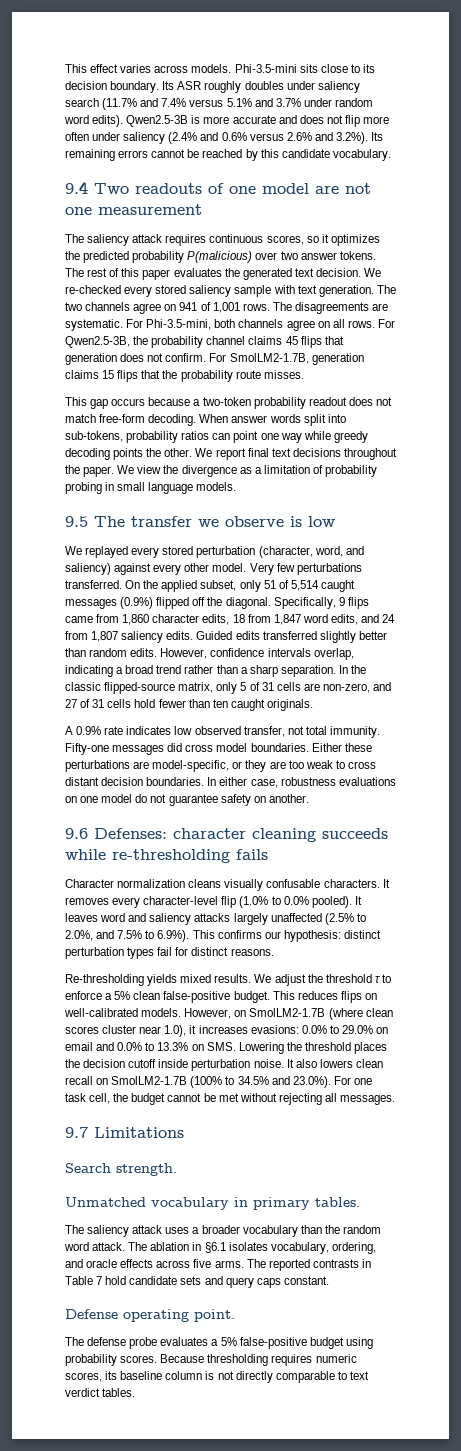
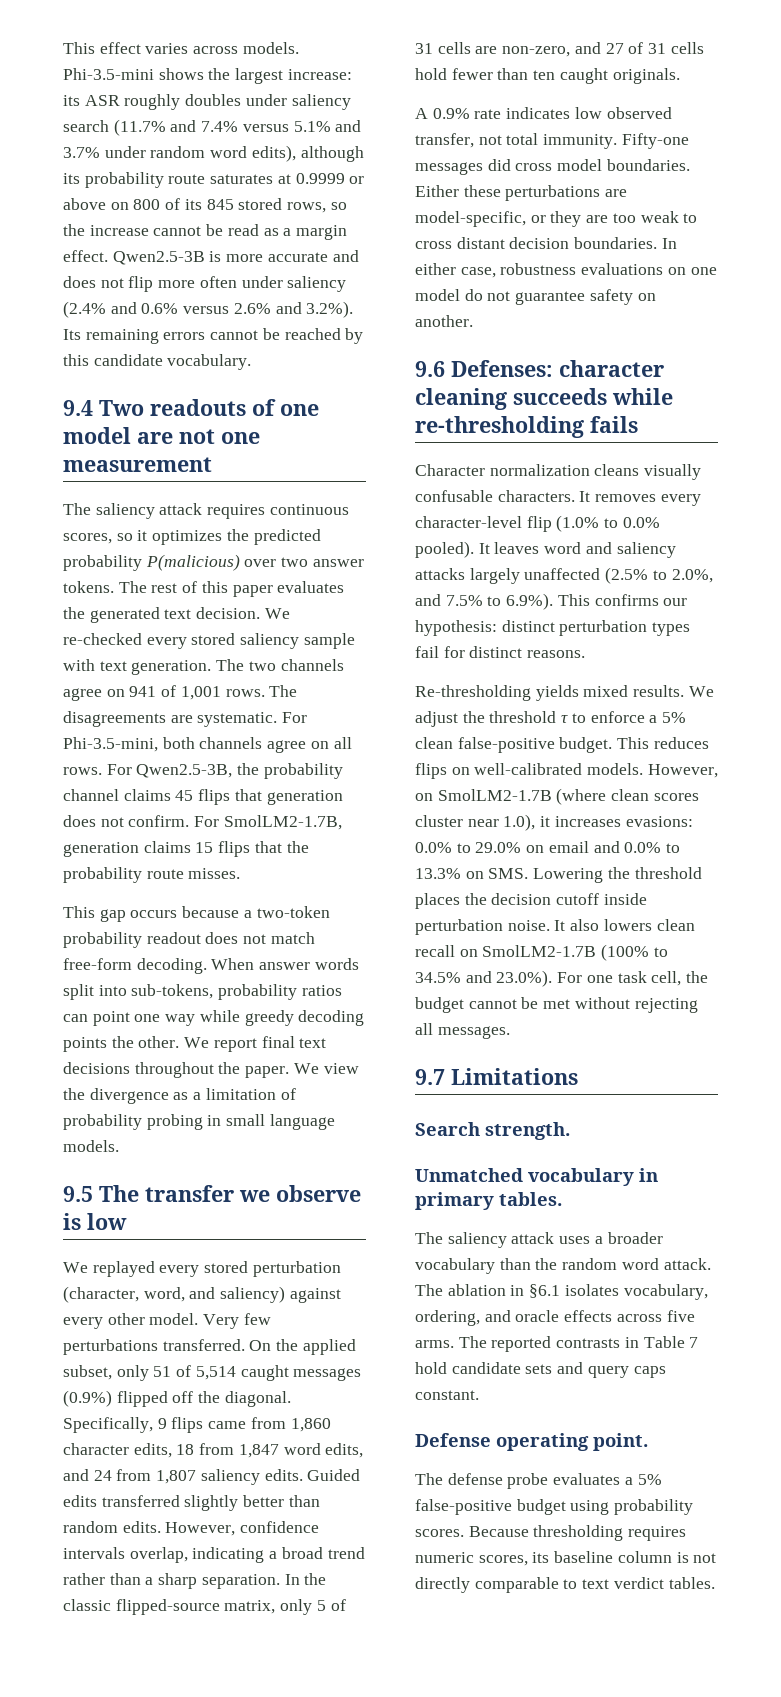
[299,64,375,73] [65,81,175,93] sits close to its decision boundary. Its -> [158,68,352,84] [63,95,80,106] shows the largest increase: its
[92,115,124,127] edits). -> [251,145,364,162] [63,172,365,188] [63,198,347,213] [63,224,348,240] [63,250,108,262] edits), although its probability route saturates at 0.9999 or above on 800 of its 845 stored rows, so the increase cannot be read as a margin effect.

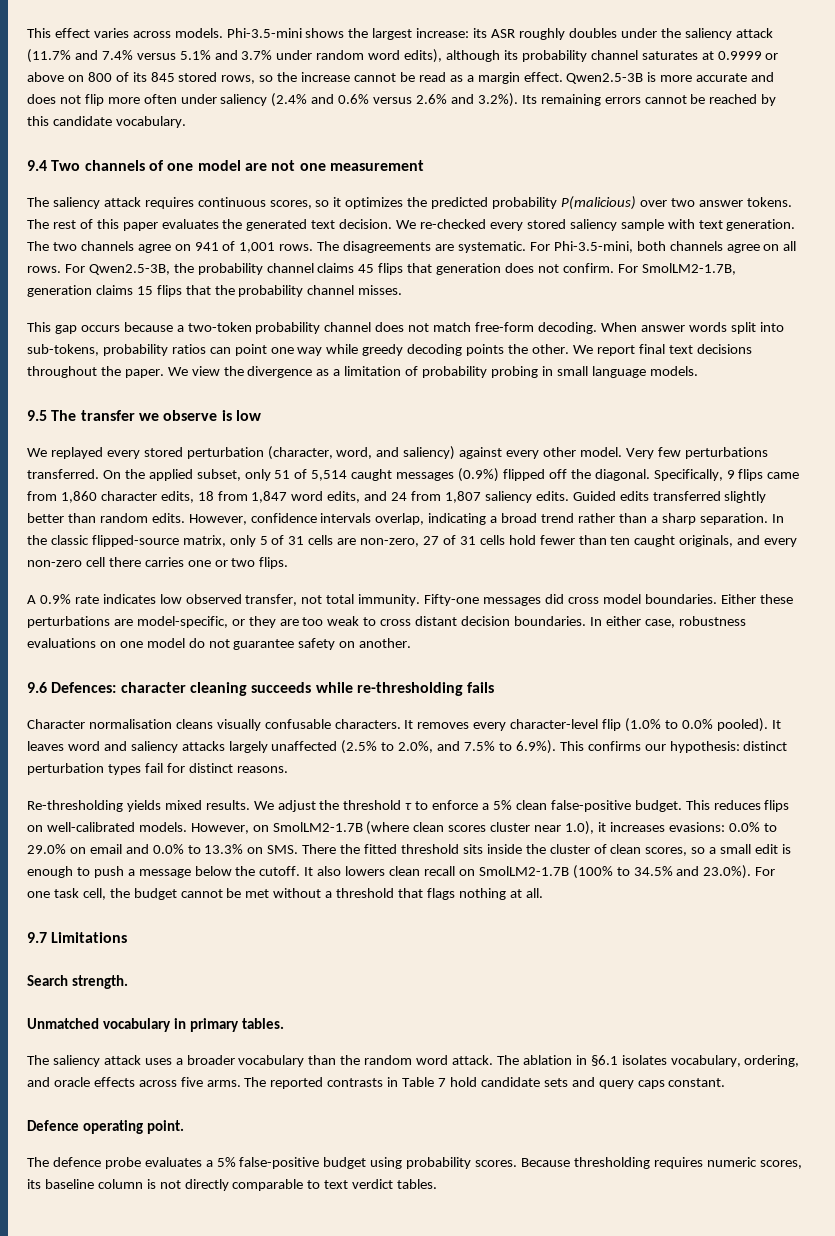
[291,94,351,110] [63,120,109,132] saliency search -> [660,28,773,40] the saliency attack
[168,174,206,184] route -> [590,50,638,60] channel
[150,399,246,416] readouts -> [84,160,145,171] channels
[146,869,184,879] route -> [307,285,355,295] channel
[146,932,201,944] readout -> [324,322,372,332] channel
[574,42,601,54] and -> (420, 542) none
[612,68,680,84] originals. -> [679,535,798,547] [27,557,289,569] originals, and every non-zero cell there carries one or two flips.
[451,360,553,377] Defenses: -> [51,682,117,693] Defences:
[489,464,590,476] normalization -> [88,719,172,729] normalisation
[533,867,702,883] [415,893,647,909] [415,919,550,935] Lowering the threshold places the decision cutoff inside perturbation noise. -> [302,844,791,856] [27,866,301,878] There the fitted threshold sits inside the cluster of clean scores, so a small edit is enough to push a message below the cutoff.
[634,998,698,1013] [415,1023,510,1039] rejecting all messages. -> [325,888,543,900] a threshold that flags nothing at all.
[415,1433,491,1447] Defense -> [27,1120,79,1131] Defence
[447,1473,503,1485] defense -> [52,1157,101,1167] defence

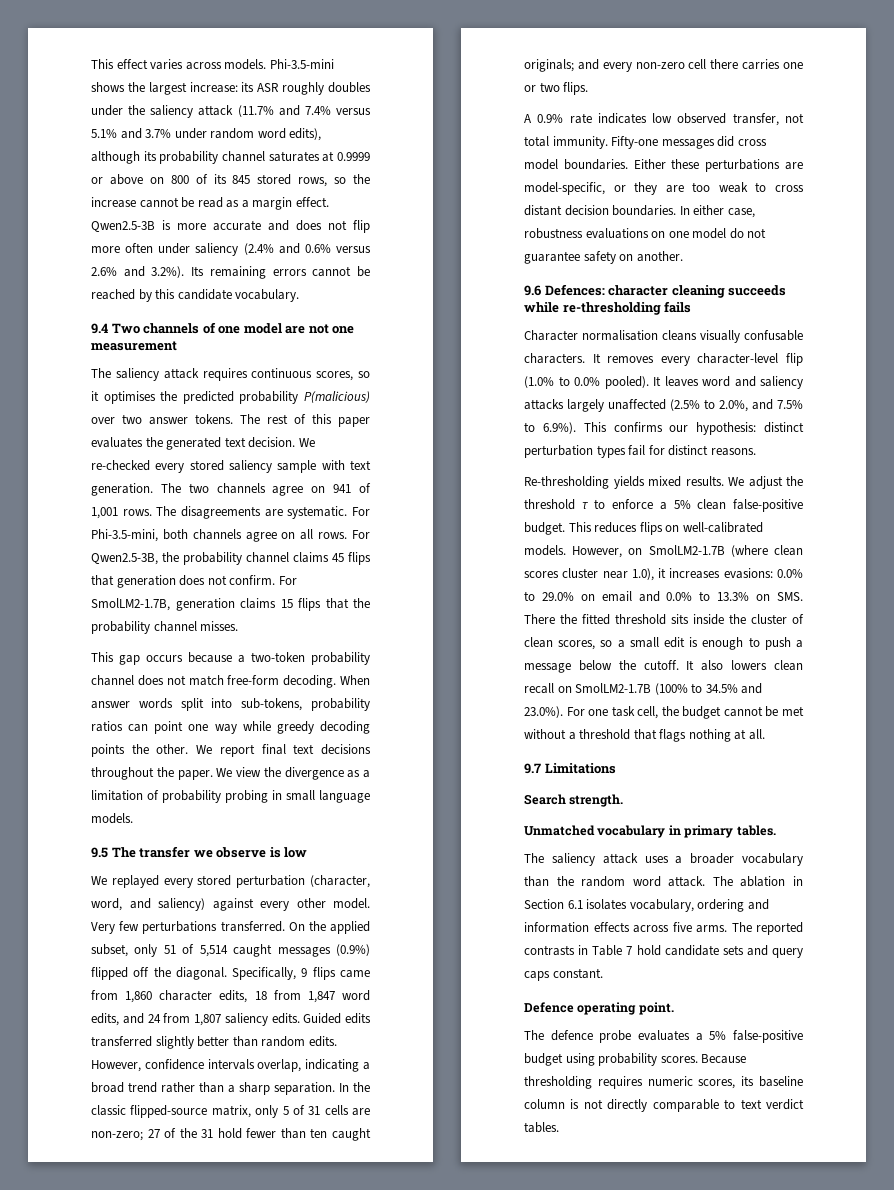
[345,197,404,209] optimizes -> [103,391,156,404] optimises
[360,538,420,547] non-zero, -> [91,1131,143,1141] non-zero;
[459,535,505,545] 31 cells -> [179,1128,214,1138] the 31
[679,535,734,547] originals, -> [524,59,574,72] originals;
[590,1055,800,1067] [27,1077,90,1087] §6.1 isolates vocabulary, ordering, and oracle -> [524,899,769,912] [524,922,589,933] Section 6.1 isolates vocabulary, ordering and information

